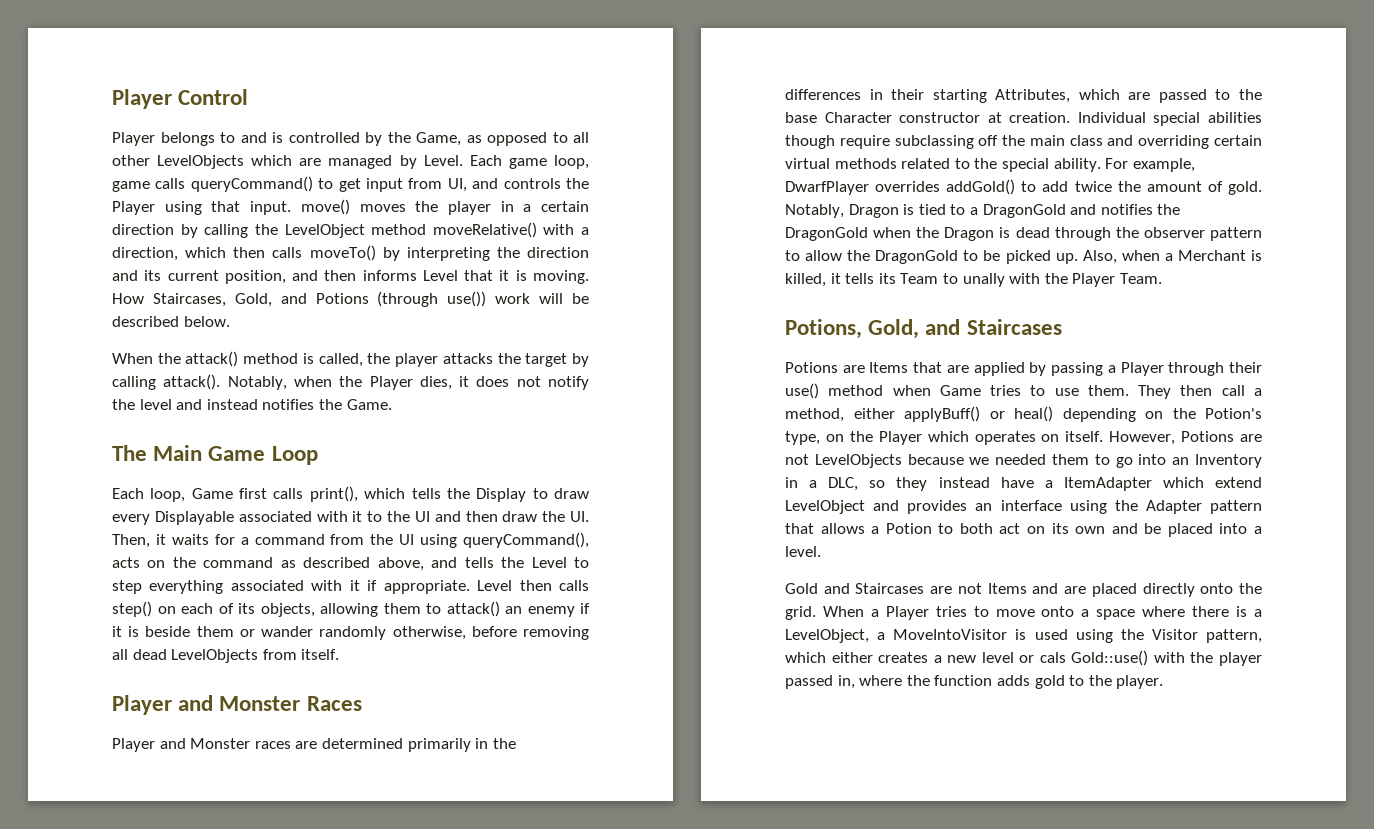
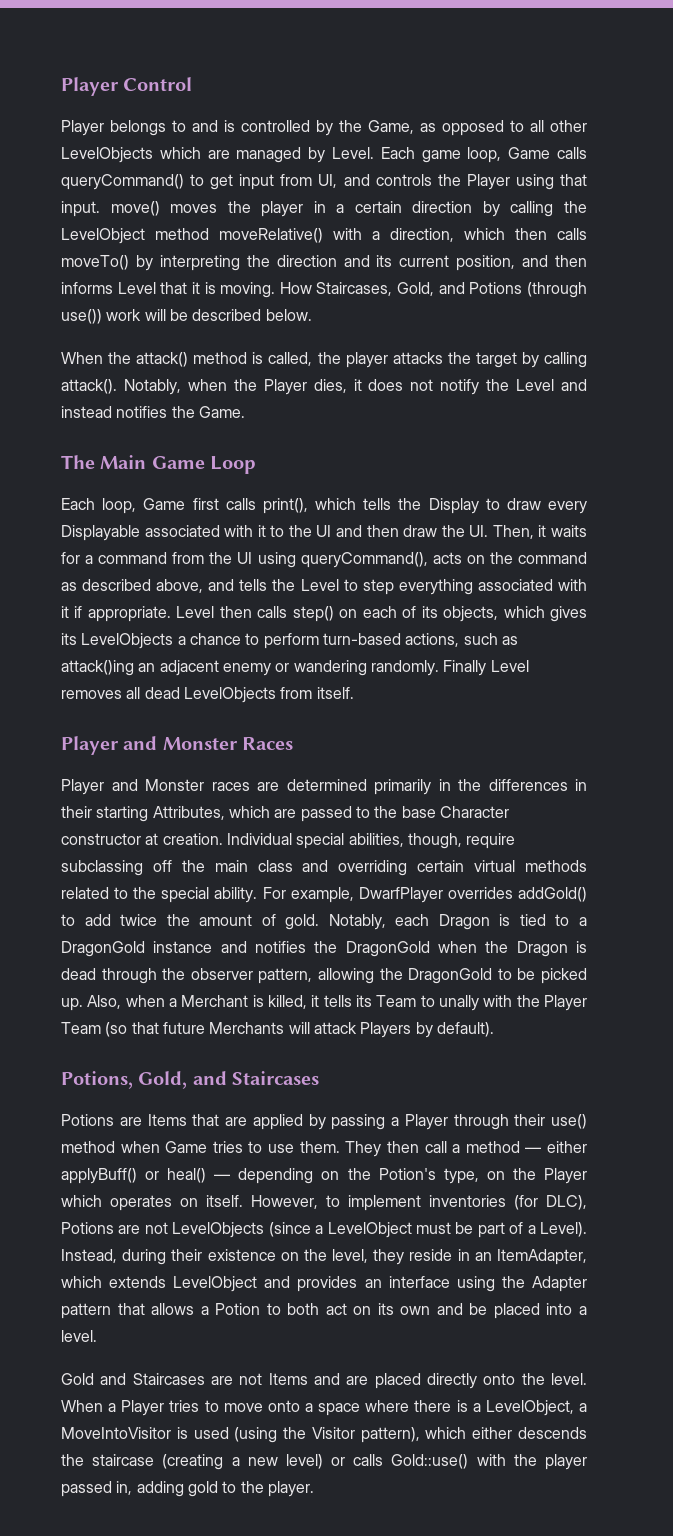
[112,181,150,192] game -> [508,147,551,159] Game
[139,399,172,410] level -> [516,379,555,391] Level
[320,601,590,617] [112,626,589,640] allowing them to attack() an enemy if it is beside them or wander randomly otherwise, before removing -> [503,606,587,622] [61,633,518,649] [61,660,529,676] [61,690,122,699] which gives its LevelObjects a chance to perform turn-based actions, such as attack()ing an adjacent enemy or wandering randomly. Finally Level removes
[1208,112,1262,123] [785,135,835,149] abilities though -> [348,833,462,849] abilities, though,
(844, 211) none -> [395,914,430,926] each
(1066, 211) none -> [153,941,213,953] instance
[1210,227,1262,241] [785,250,843,261] pattern to allow -> [258,968,374,984] pattern, allowing
[1119,273,1162,284] Team. -> [61,1022,494,1038] Team (so that future Merchants will attack Players by default).
[785,408,844,422] method, -> [465,1141,542,1153] method —
(1053, 414) none -> [214,1174,231,1180] —
[1181,431,1262,442] [785,454,1262,468] [785,477,1262,491] Potions are not LevelObjects because we needed them to go into an Inventory in a DLC, so they instead have a ItemAdapter which extend -> [326,1195,587,1211] [61,1222,587,1238] [61,1249,587,1265] [61,1276,167,1288] to implement inventories (for DLC), Potions are not LevelObjects (since a LevelObject must be part of a Level). Instead, during their existence on the level, they reside in an ItemAdapter, which extends
[785,606,816,620] grid. -> [551,1373,587,1385] level.
[1075,629,1113,643] using -> [234,1427,278,1443] (using
[1206,629,1262,643] pattern, -> [360,1427,420,1443] pattern),
[878,652,1066,663] creates a new level or cals -> [518,1427,587,1439] [61,1454,384,1470] descends the staircase (creating a new level) or calls
[859,675,1030,686] where the function adds -> [136,1481,184,1497] adding

